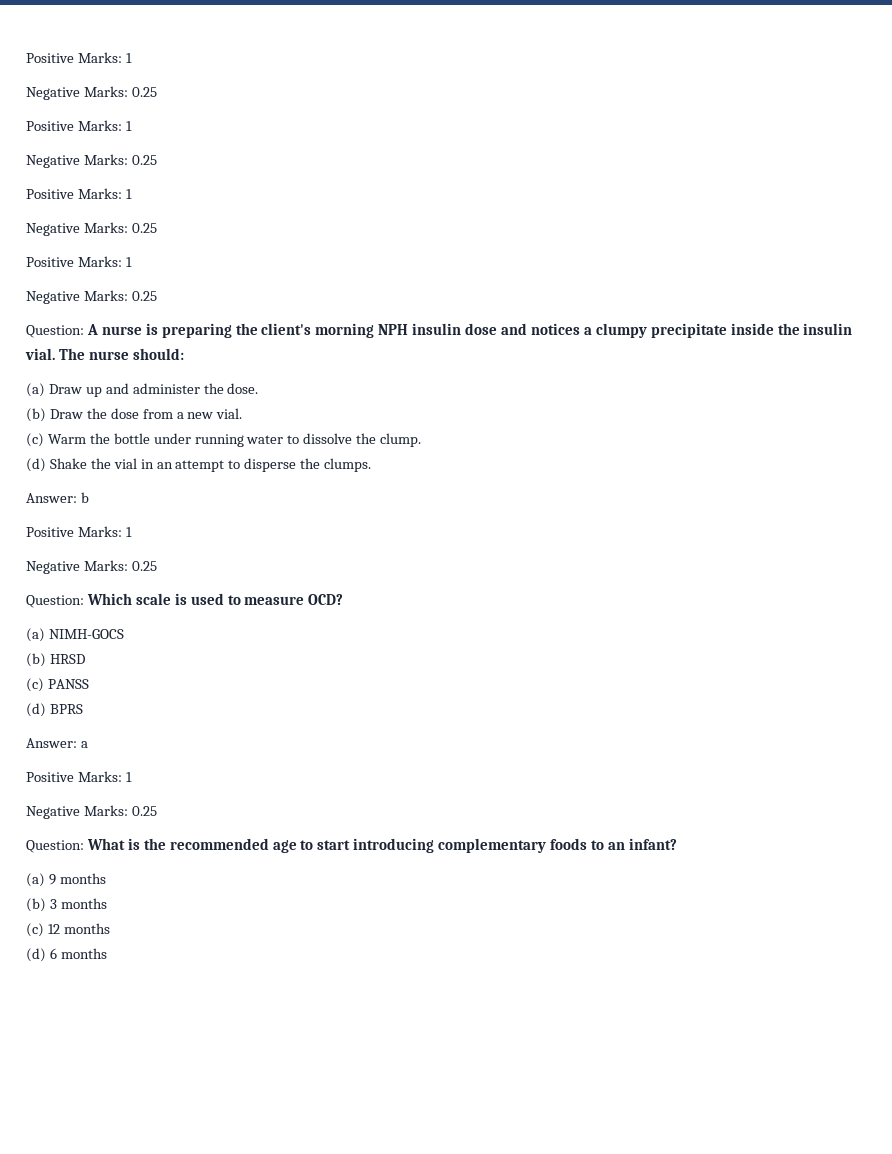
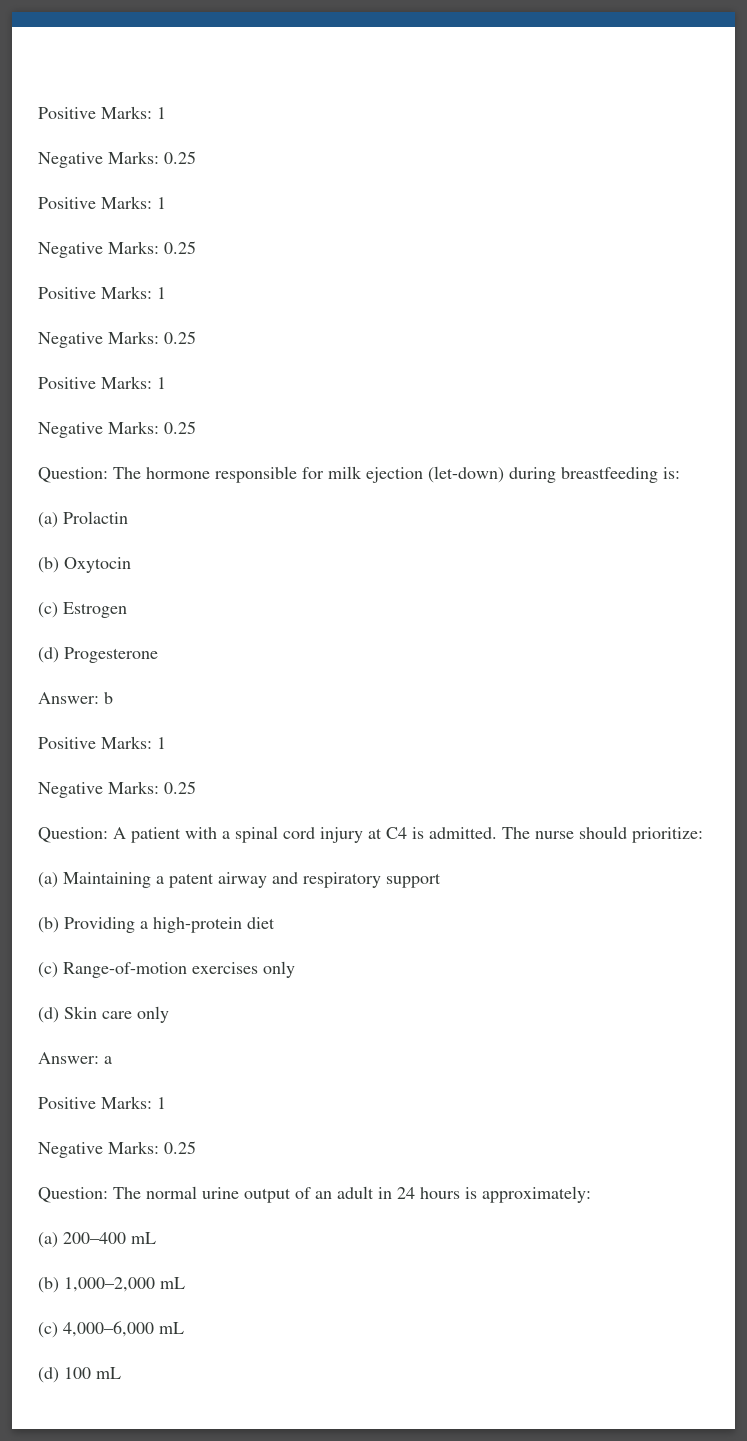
[86,323,853,338] [25,348,184,360] [26,383,259,397] [26,408,243,422] [26,433,422,447] [26,458,372,472] A nurse is preparing the client's morning NPH insulin dose and notices a clumpy precipitate inside the insulin vial. The nurse should: // (a) Draw up and administer the dose. // (b) Draw the dose from a new vial. // (c) Warm the bottle under running water to dissolve the clump. // (d) Shake the vial in an attempt to disperse the clumps. -> [113,466,680,483] [38,511,128,528] [38,557,131,573] [38,602,127,618] [38,647,158,663] The hormone responsible for milk ejection (let-down) during breastfeeding is: // (a) Prolactin // (b) Oxytocin // (c) Estrogen // (d) Progesterone
[86,593,344,605] [26,628,124,642] [26,653,85,667] [26,678,89,692] [26,703,83,717] Which scale is used to measure OCD? // (a) NIMH-GOCS // (b) HRSD // (c) PANSS // (d) BPRS -> [113,826,703,843] [38,872,441,888] [38,917,275,933] [38,961,295,978] [38,1006,169,1023] A patient with a spinal cord injury at C4 is admitted. The nurse should prioritize: // (a) Maintaining a patent airway and respiratory support // (b) Providing a high-protein diet // (c) Range-of-motion exercises only // (d) Skin care only
[86,838,677,853] [26,873,106,887] [26,898,107,912] [26,923,110,937] [26,948,107,962] What is the recommended age to start introducing complementary foods to an infant? // (a) 9 months // (b) 3 months // (c) 12 months // (d) 6 months -> [113,1186,591,1203] [38,1232,156,1248] [38,1277,185,1293] [38,1321,184,1338] [38,1367,121,1383] The normal urine output of an adult in 24 hours is approximately: // (a) 200–400 mL // (b) 1,000–2,000 mL // (c) 4,000–6,000 mL // (d) 100 mL

